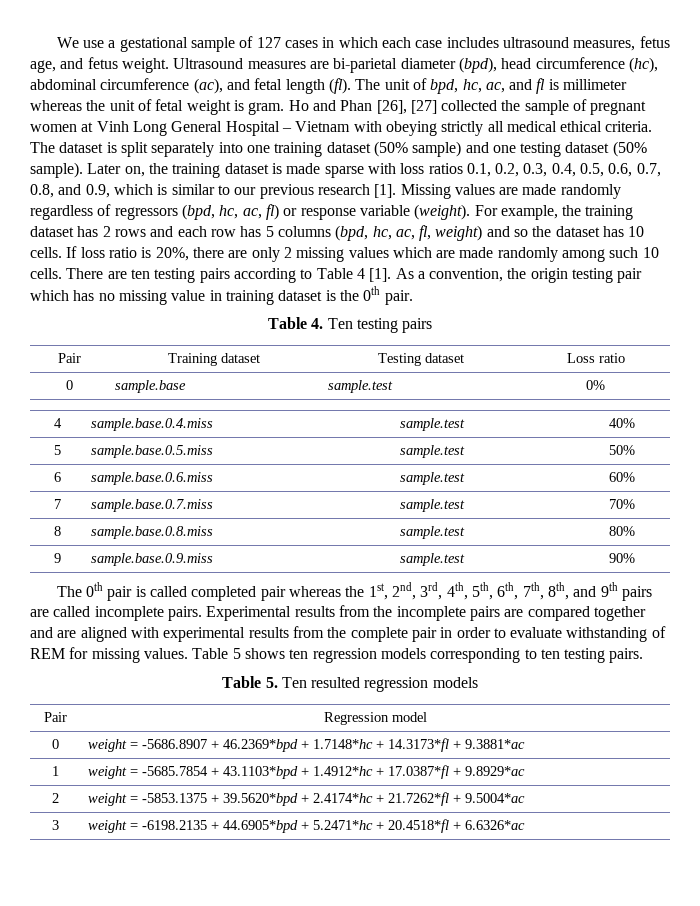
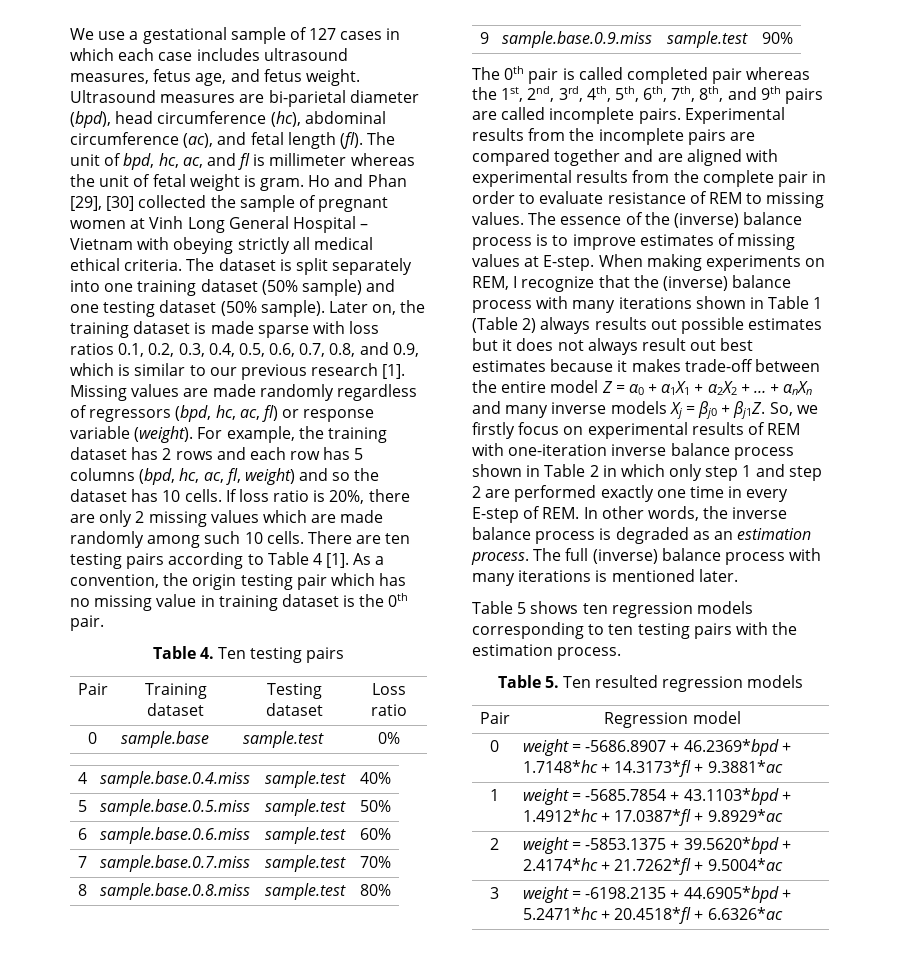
[376,100,437,114] [26], [27] -> [70,196,135,211] [29], [30]
[566,626,666,642] [30,647,89,659] withstanding of REM for -> [607,191,763,204] resistance of REM to
(188, 653) none -> [528,212,803,228] [472,233,796,250] [472,254,826,271] [472,275,792,292] [472,296,823,313] [472,317,823,334] [472,338,754,355] [472,359,820,372] [472,380,813,395] [472,401,818,419] [472,422,801,439] [472,443,794,460] [472,464,822,481] [472,485,789,502] [472,506,788,523] [472,527,812,544] [471,548,822,565] [472,569,738,586] The essence of the (inverse) balance process is to improve estimates of missing values at E-step. When making experiments on REM, I recognize that the (inverse) balance process with many iterations shown in Table 1 (Table 2) always results out possible estimates but it does not always result out best estimates because it makes trade-off between the entire model Z = α0 + α1X1 + α2X2 + … + αnXn and many inverse models Xj = βj0 + βj1Z. So, we firstly focus on experimental results of REM with one-iteration inverse balance process shown in Table 2 in which only step 1 and step 2 are performed exactly one time in every E-step of REM. In other words, the inverse balance process is degraded as an estimation process. The full (inverse) balance process with many iterations is mentioned later. //
[609,648,644,663] pairs. -> [693,622,798,639] [472,644,622,660] pairs with the estimation process.

